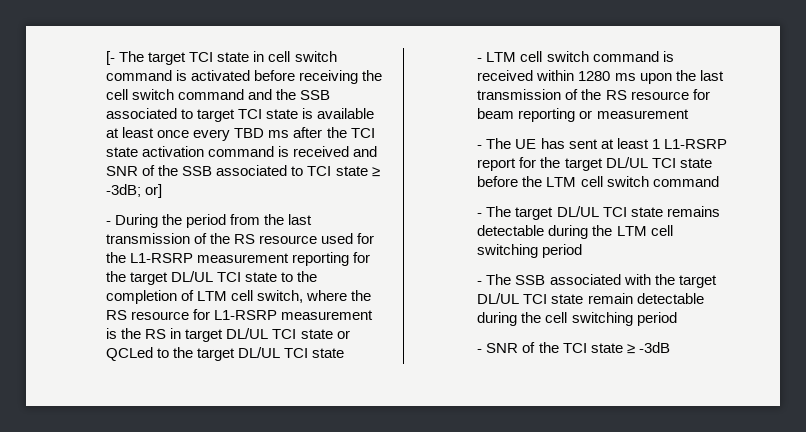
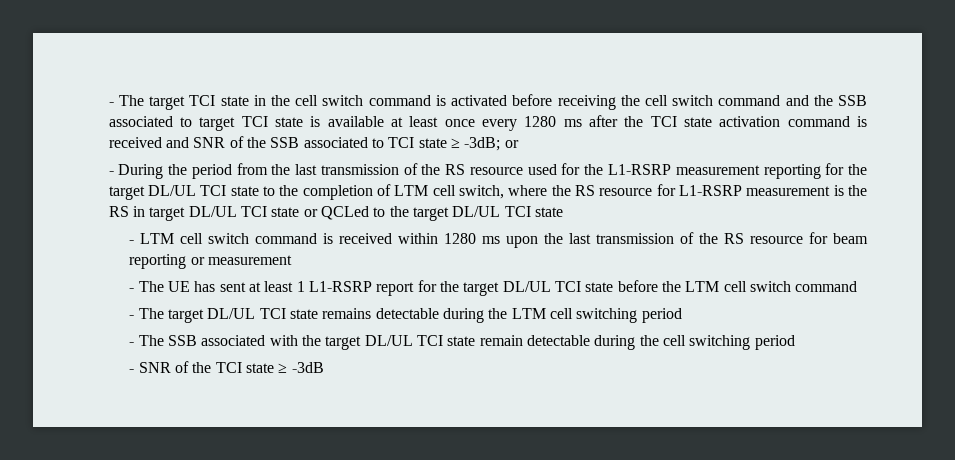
[106,51,116,65] [- -> [108,102,114,106] -
(265, 56) none -> [270,95,290,106] the
[234,128,265,138] TBD -> [524,116,557,127] 1280
[145,184,163,198] or] -> [504,140,519,148] or

